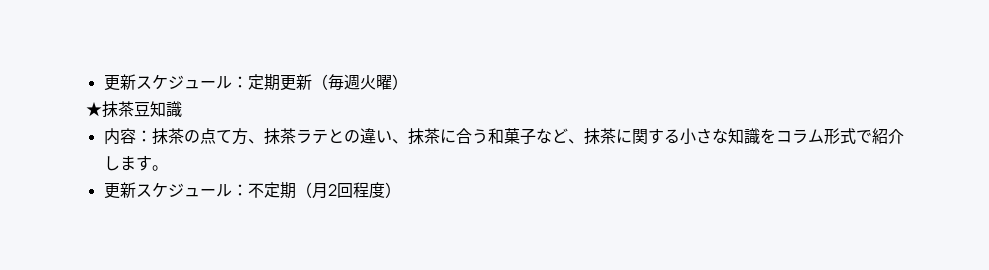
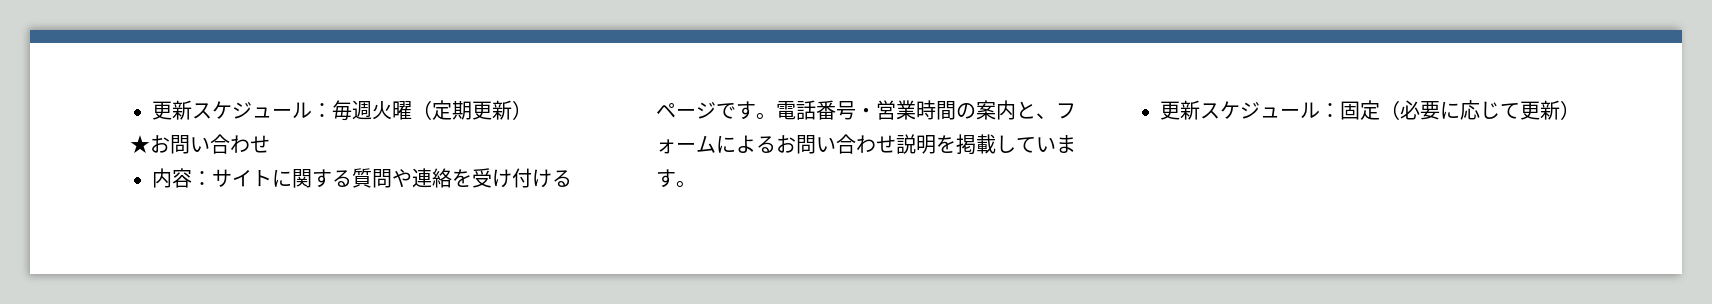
[103,74,392,91] 更新スケジュール：定期更新（毎週火曜 -> [152,100,512,121] 更新スケジュール：毎週火曜（定期更新
[102,101,182,118] 抹茶豆知識 -> [150,134,270,154] お問い合わせ
[151,128,904,145] [103,156,120,171] 抹茶の点て方、抹茶ラテとの違い、抹茶に合う和菓子など、抹茶に関する小さな知識をコラム形式で紹介し -> [212,168,572,188] [656,100,1076,120] [656,134,1056,155] サイトに関する質問や連絡を受け付けるページです。電話番号・営業時間の案内と、フォームによるお問い合わせ説明を掲載してい
[247,182,385,199] 不定期（月2回程度 -> [1340,100,1560,120] 固定（必要に応じて更新

